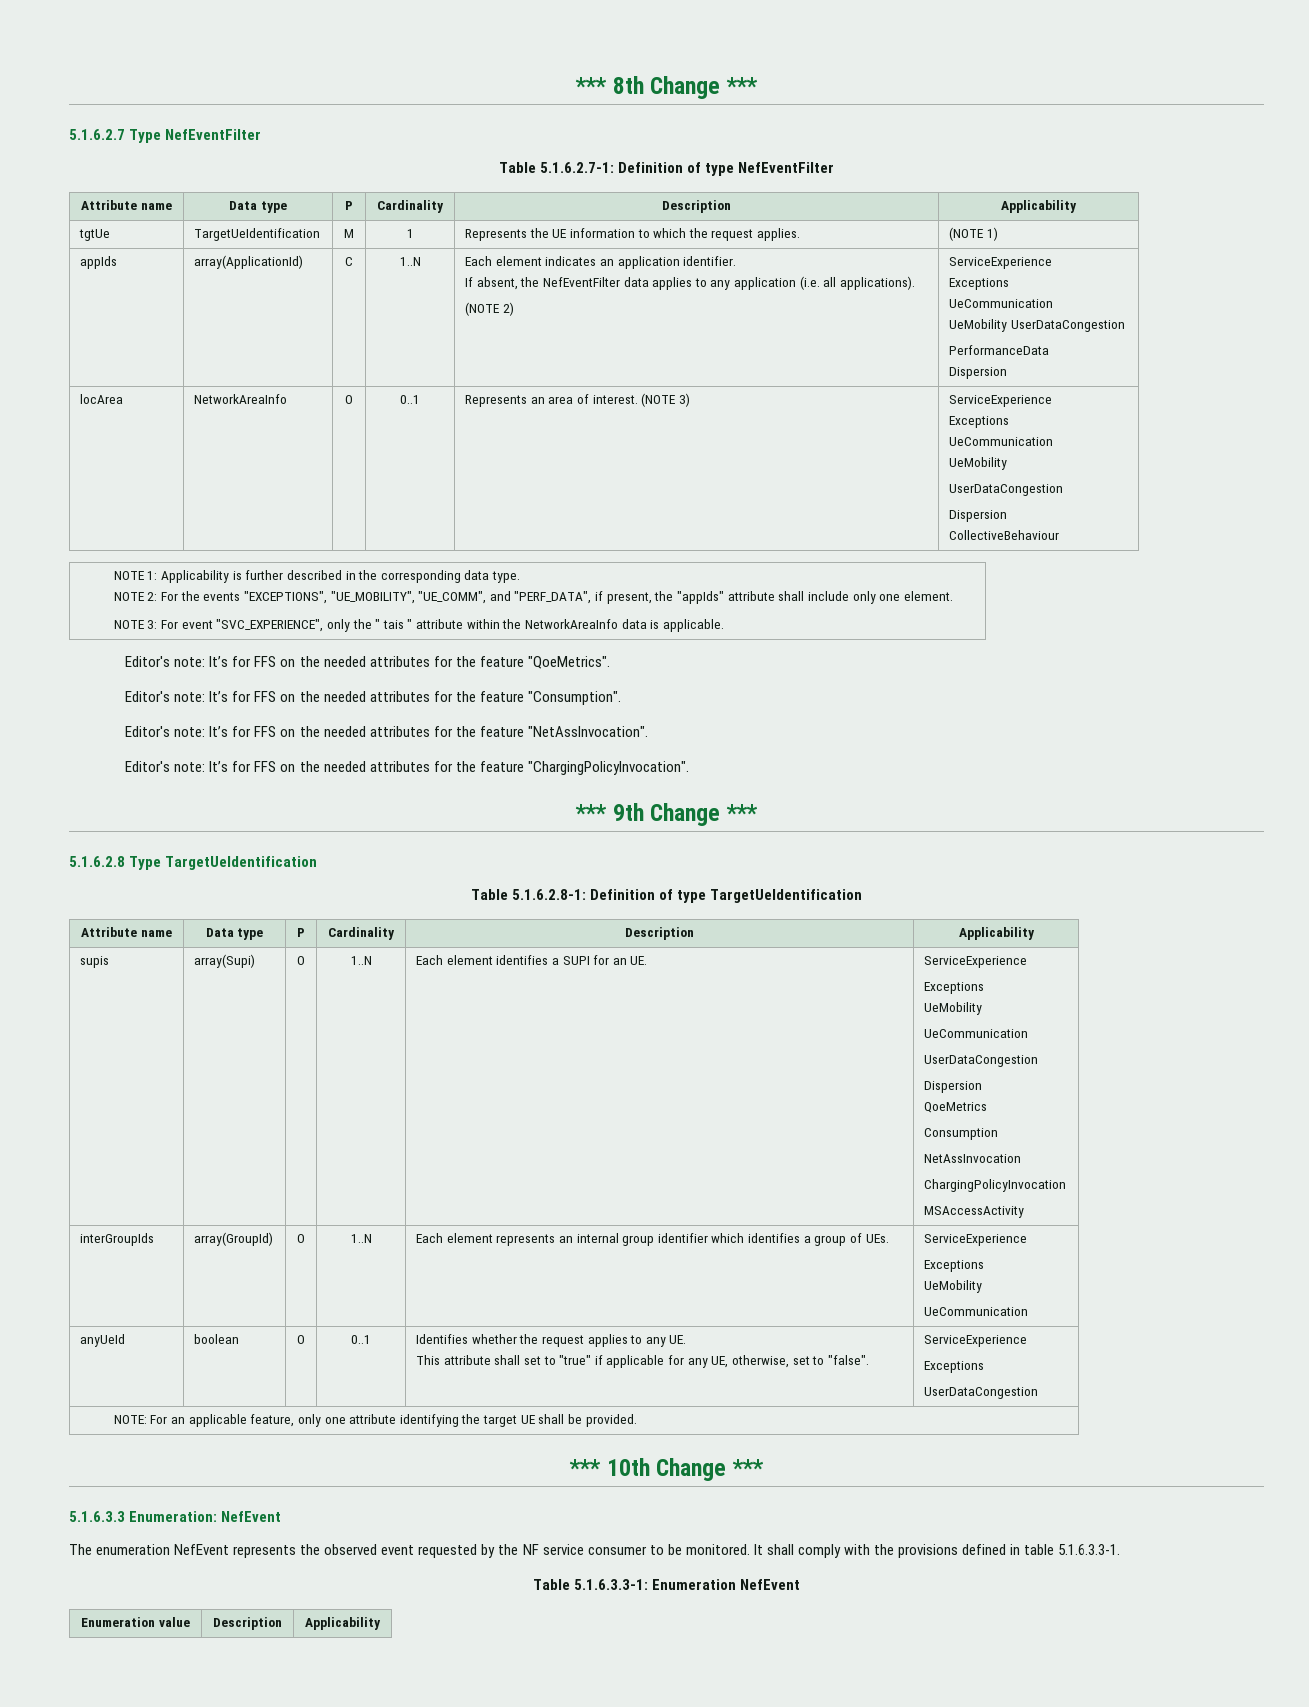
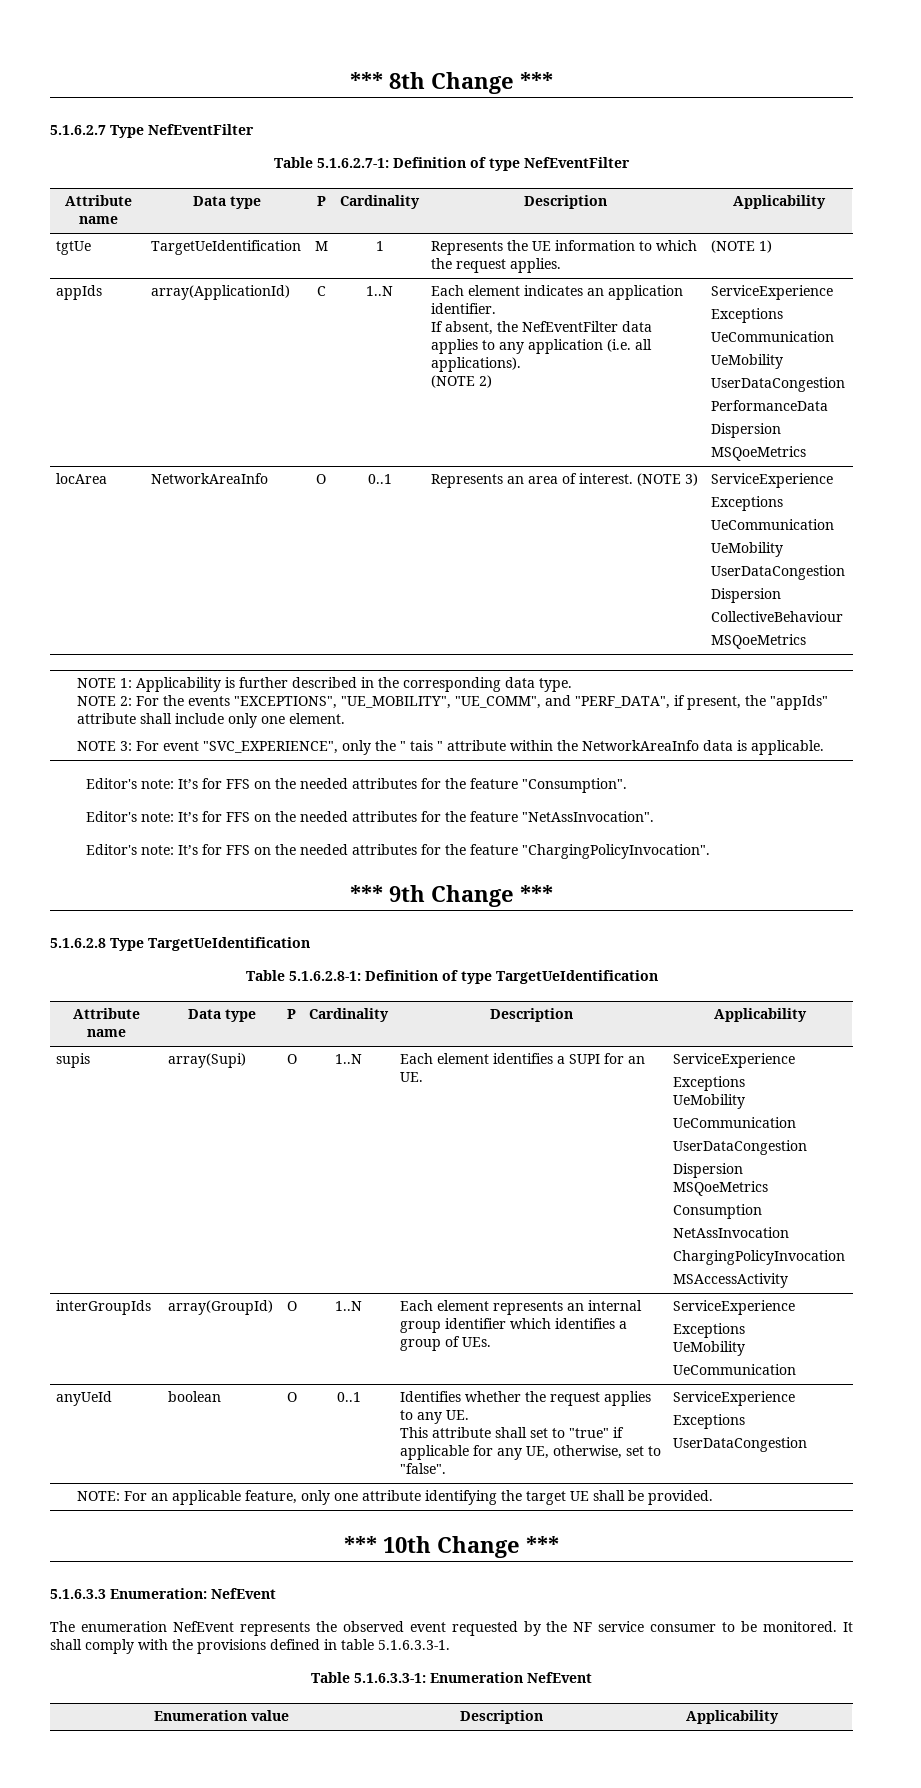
(1007, 325) none -> (783, 361) //
(1007, 373) none -> [710,446,806,461] // MSQoeMetrics
(1059, 535) none -> [710,634,806,649] // MSQoeMetrics
[125,656,610,669] // Editor's note: It’s for FFS on the needed attributes for the feature "QoeMetrics". -> (825, 747) none
[923,1102,987,1113] QoeMetrics -> [672,1181,768,1196] MSQoeMetrics

